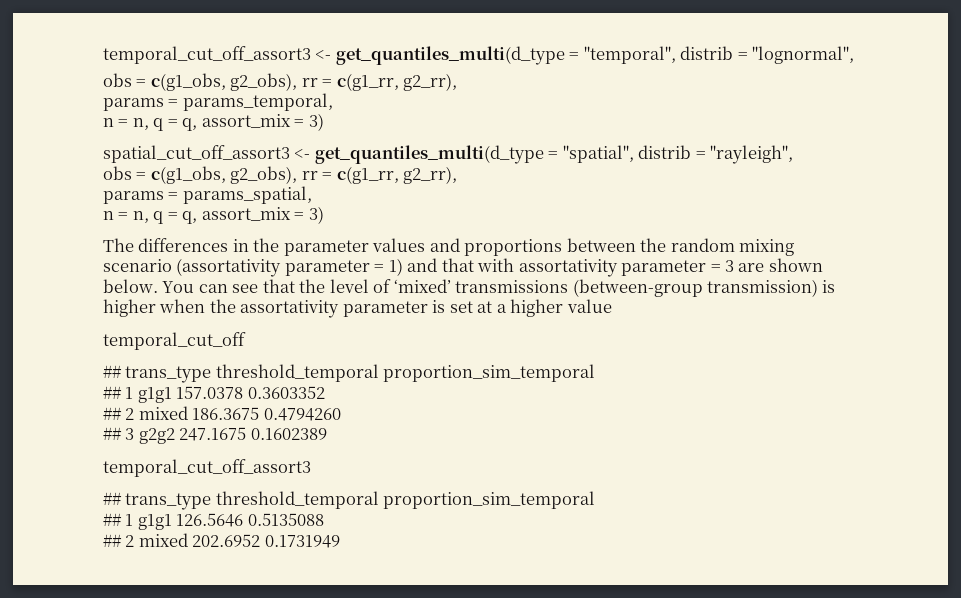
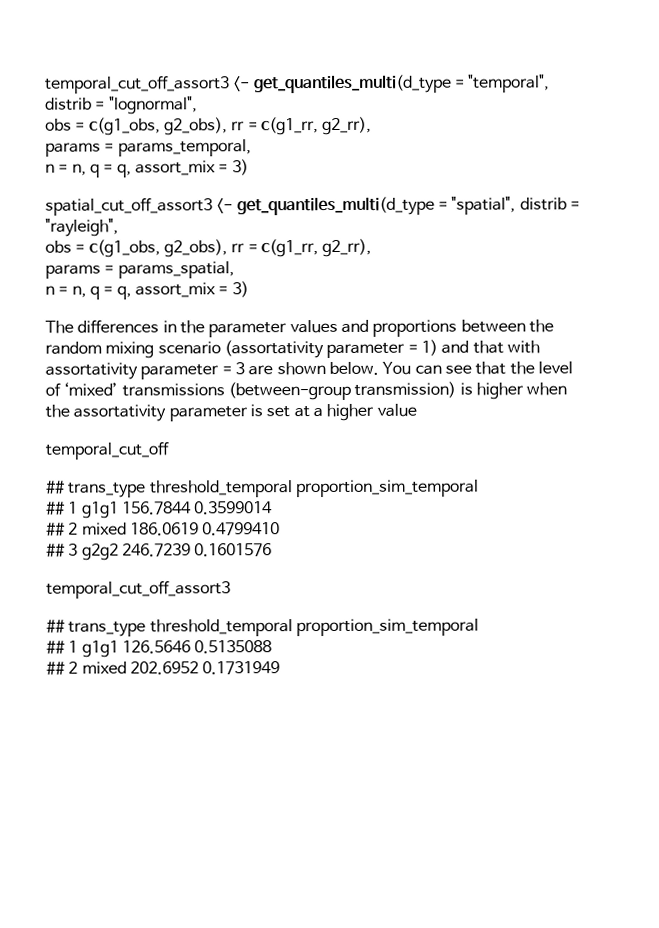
[176,386,325,399] [103,406,341,421] 157.0378 0.3603352 // ## 2 mixed 186.3675 0.4794260 -> [121,501,274,515] [46,522,281,536] 156.7844 0.3599014 // ## 2 mixed 186.0619 0.4799410
[179,427,327,441] 247.1675 0.1602389 -> [121,543,273,557] 246.7239 0.1601576

